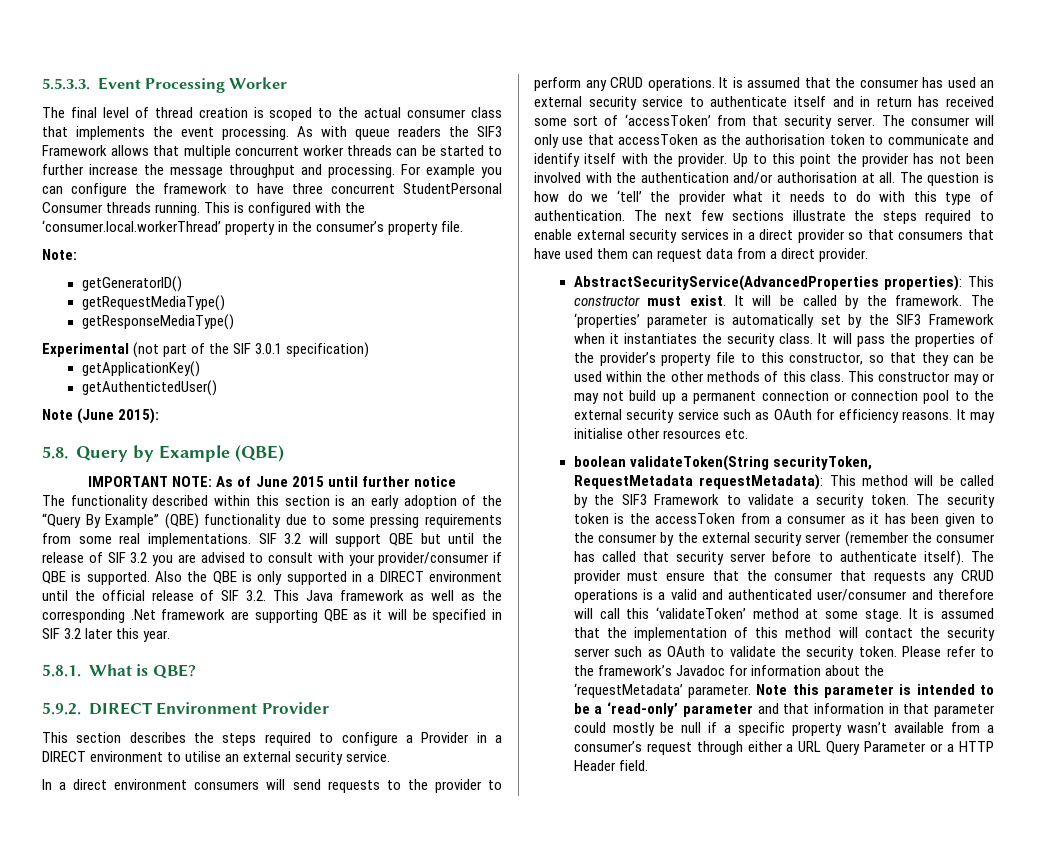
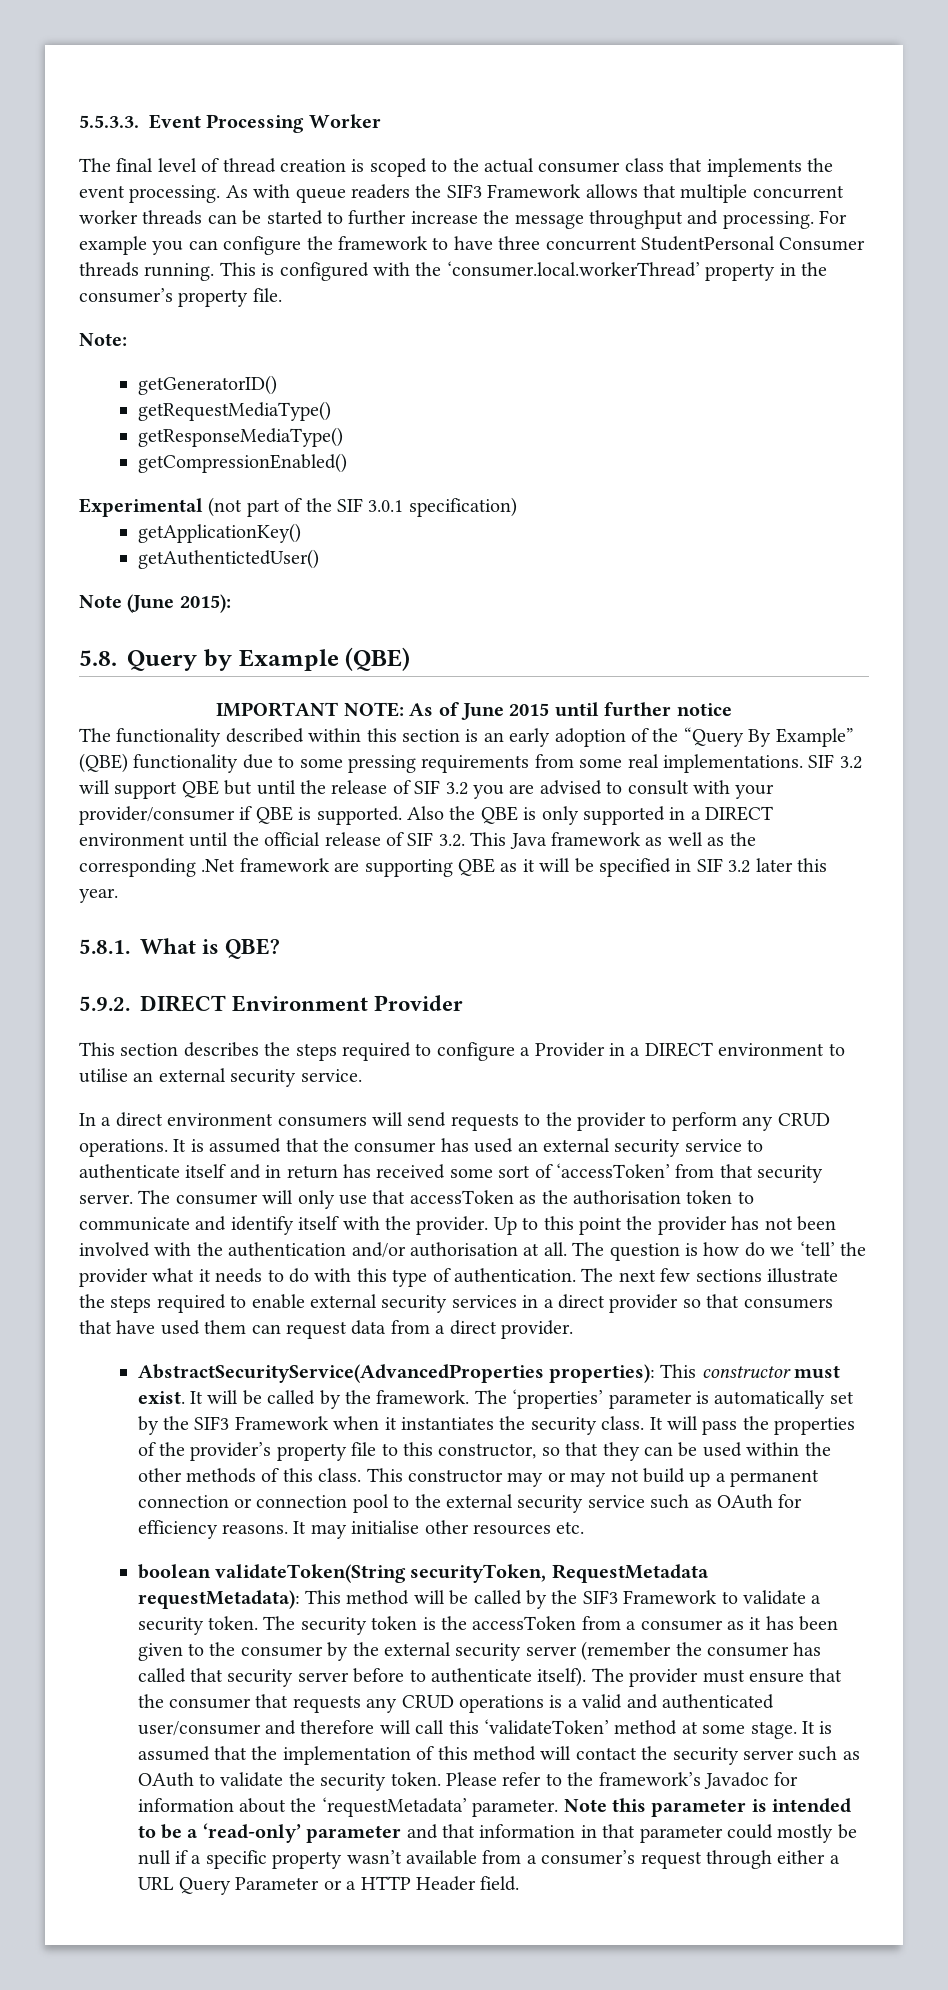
(234, 322) none -> [137,453,347,473] // getCompressionEnabled()

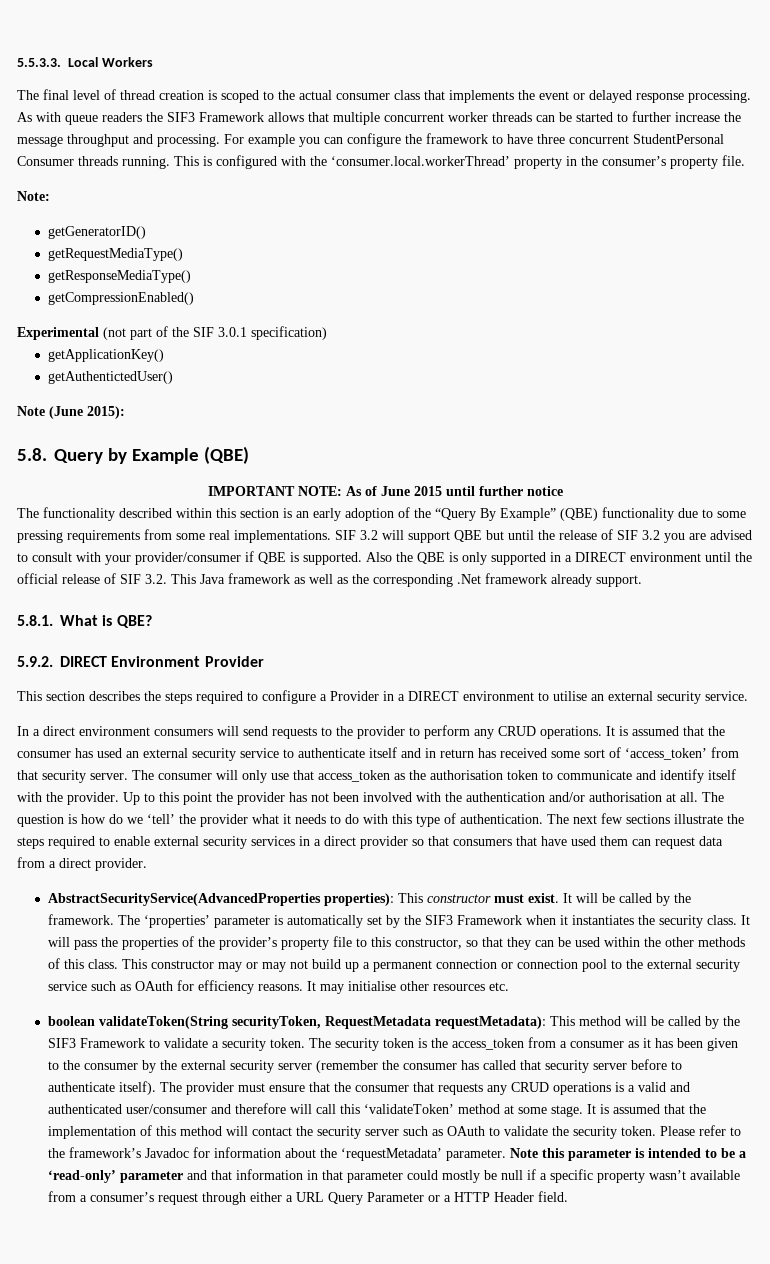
[149,114,381,133] Event Processing Worker -> [68,57,153,67] Local Workers
(125, 191) none -> [573,90,684,103] or delayed response
[334,858,827,877] [79,888,118,903] are supporting QBE as it will be specified in SIF 3.2 later this year. -> [551,574,642,587] already support.
[555,1163,670,1178] ‘accessToken’ -> [625,748,707,760] ‘access_token’
[409,1190,514,1204] accessToken -> [318,770,390,782] access_token
[472,1616,577,1630] accessToken -> [452,1038,525,1050] access_token

